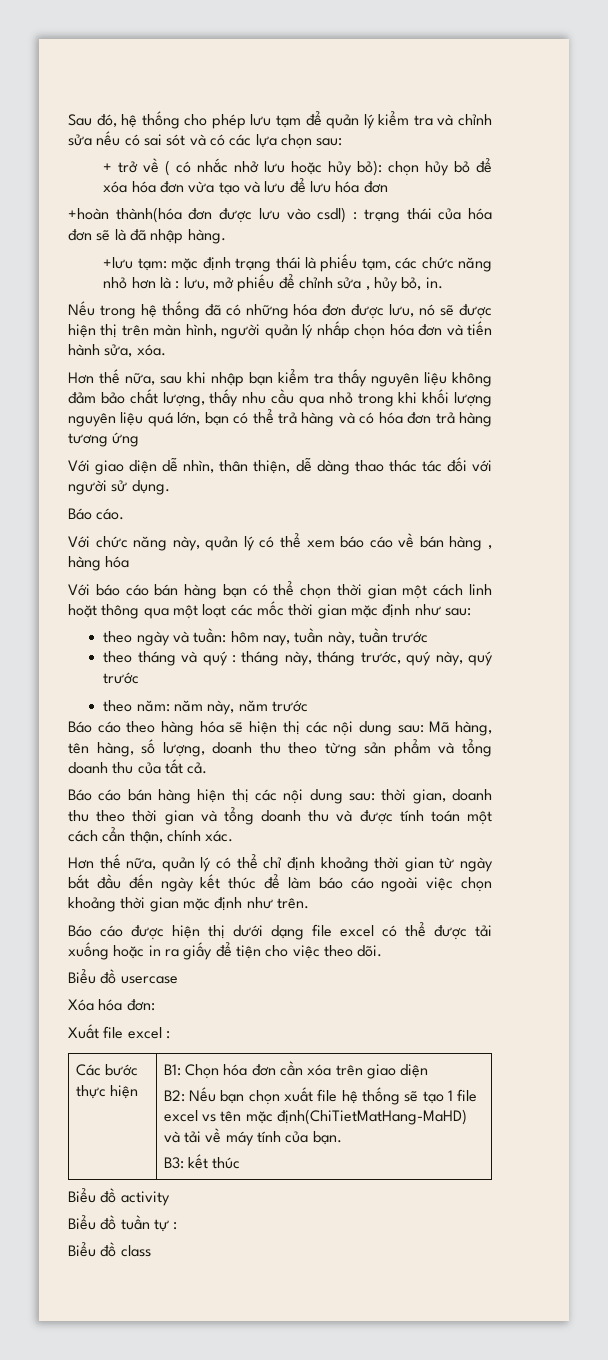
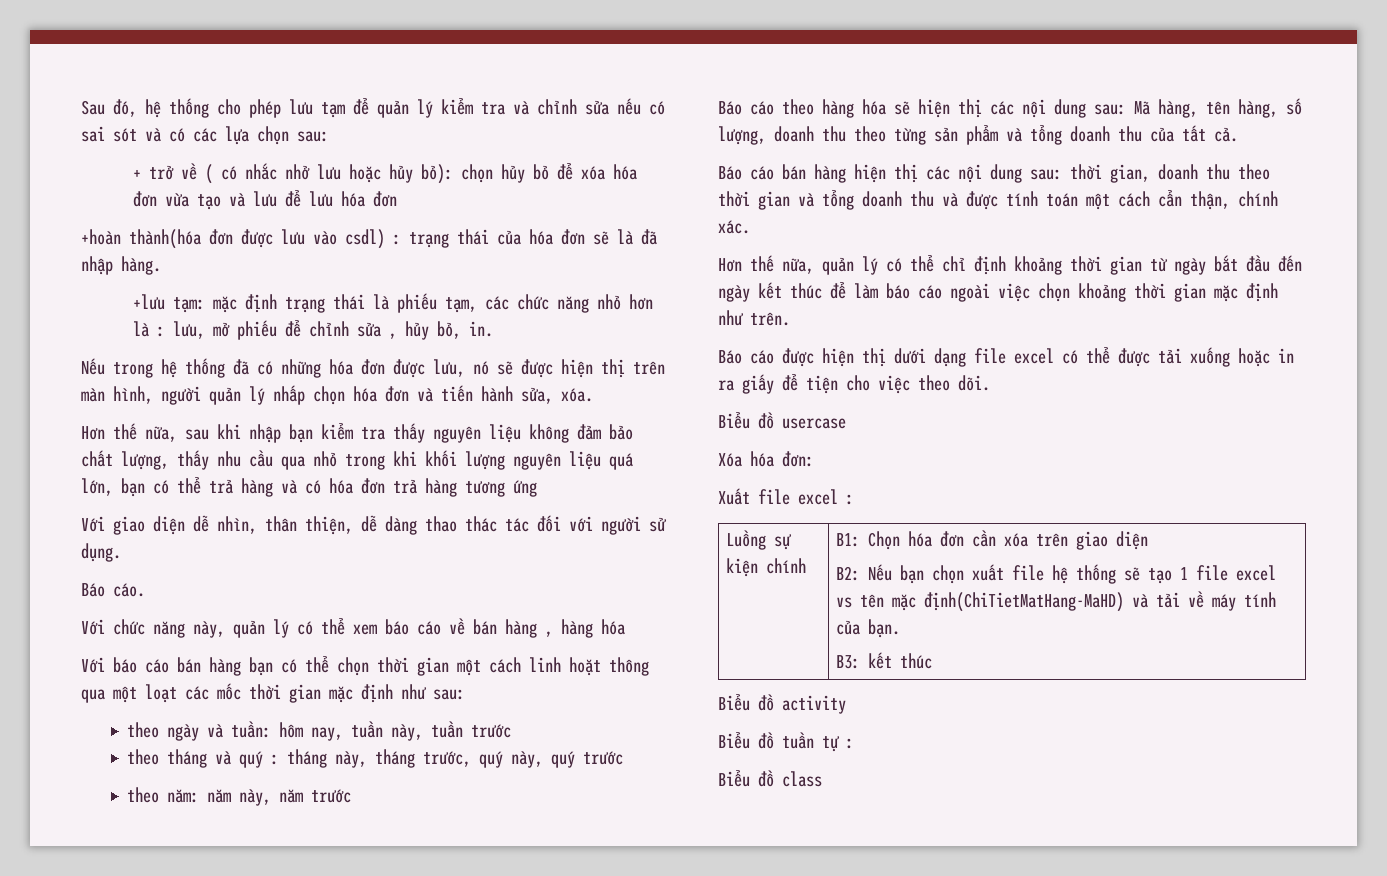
[75,1064,139,1076] [75,1085,139,1099] Các bước thực hiện -> [725,530,792,550] [725,558,806,577] Luồng sự kiện chính

